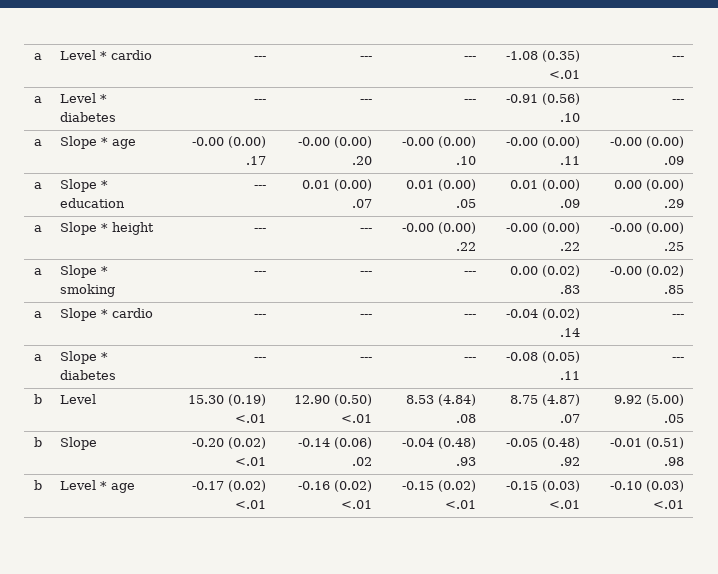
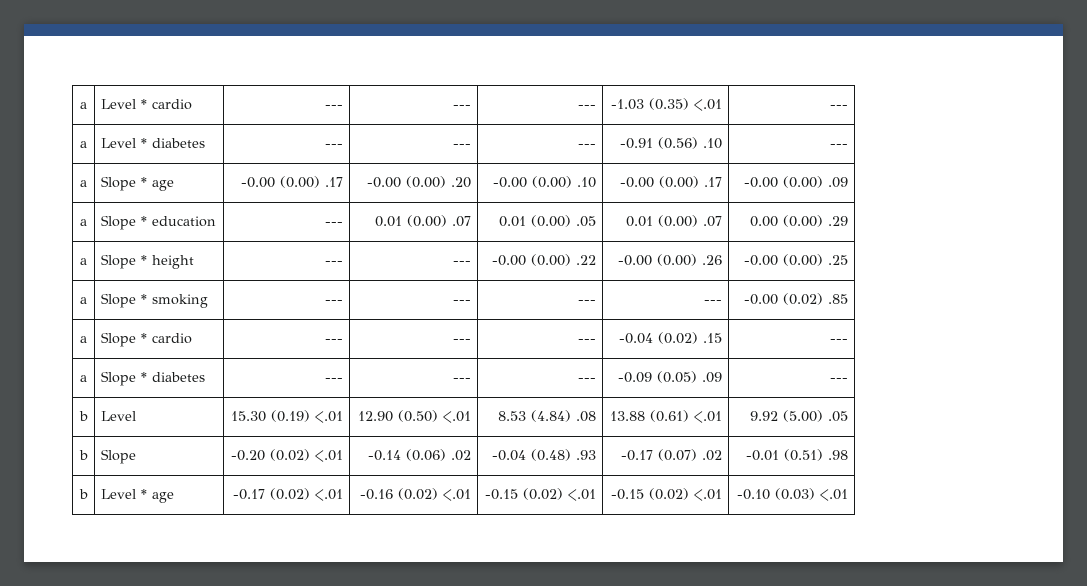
[505,51,538,60] -1.08 -> [611,99,645,110] -1.03
[559,156,580,165] .11 -> [704,177,723,187] .17
[559,199,580,208] .09 -> [703,216,723,227] .07
[559,242,580,251] .22 -> [702,255,723,265] .26
[509,265,580,277] [559,285,580,294] 0.00 (0.02) .83 -> [704,300,723,304] ---
[559,328,580,337] .14 -> [703,333,723,343] .15
[505,351,580,363] [559,371,580,380] -0.08 (0.05) .11 -> [618,371,723,383] -0.09 (0.05) .09
[509,394,580,406] [559,414,580,423] 8.75 (4.87) .07 -> [610,410,723,423] 13.88 (0.61) <.01
[505,437,580,449] [559,457,580,466] -0.05 (0.48) .92 -> [621,449,723,461] -0.17 (0.07) .02
[541,480,580,492] (0.03) -> [649,488,690,500] (0.02)

